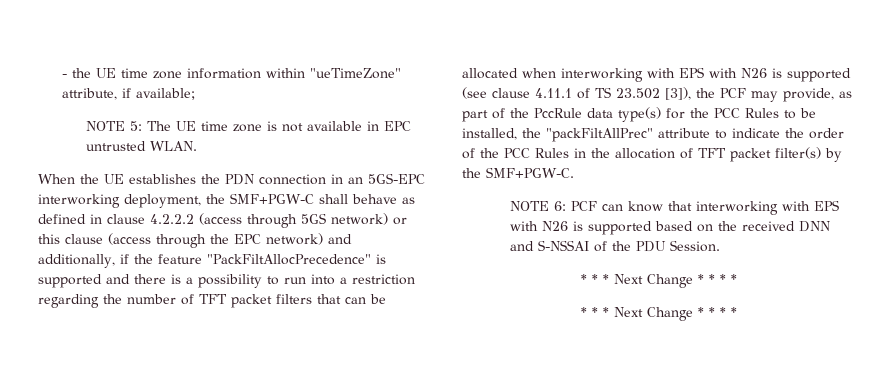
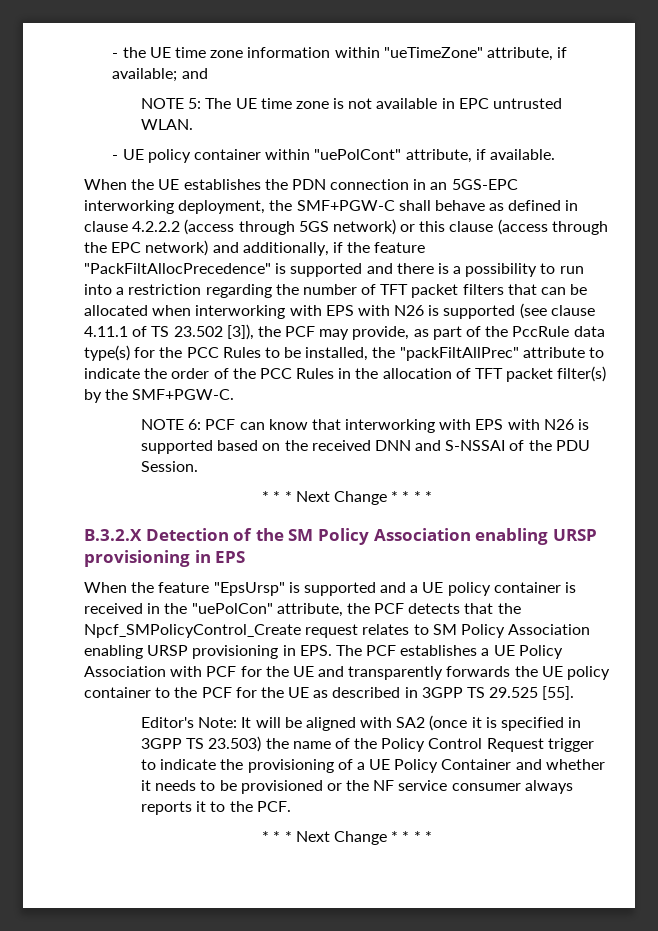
(195, 94) none -> [181,68,208,79] and
(197, 146) none -> [112,149,555,163] // - UE policy container within "uePolCont" attribute, if available.
(737, 279) none -> [84,528,597,545] [84,550,246,567] [84,582,577,596] [84,603,521,617] [84,624,591,638] [84,645,563,659] [84,666,611,680] [84,686,575,700] [140,715,582,731] [140,736,594,752] [140,759,605,773] [140,780,573,794] [140,801,291,815] // B.3.2.X Detection of the SM Policy Association enabling URSP provisioning in EPS // When the feature "EpsUrsp" is supported and a UE policy container is received in the "uePolCon" attribute, the PCF detects that the Npcf_SMPolicyControl_Create request relates to SM Policy Association enabling URSP provisioning in EPS. The PCF establishes a UE Policy Association with PCF for the UE and transparently forwards the UE policy container to the PCF for the UE as described in 3GPP TS 29.525 [55]. // Editor's Note: It will be aligned with SA2 (once it is specified in 3GPP TS 23.503) the name of the Policy Control Request trigger to indicate the provisioning of a UE Policy Container and whether it needs to be provisioned or the NF service consumer always reports it to the PCF.

